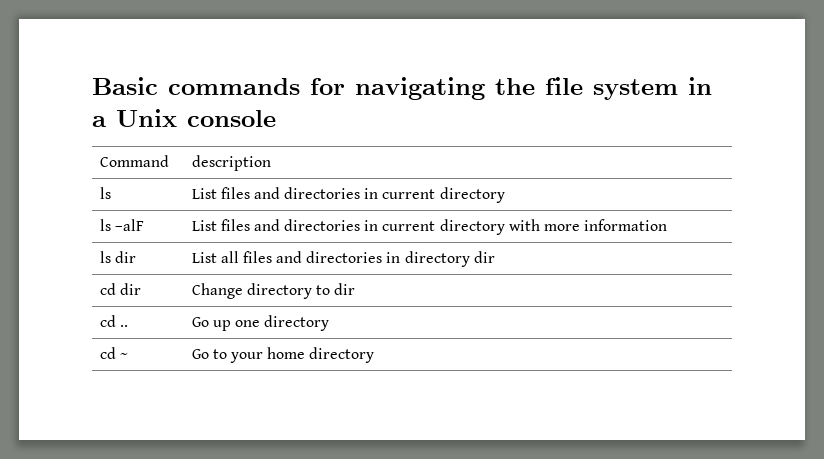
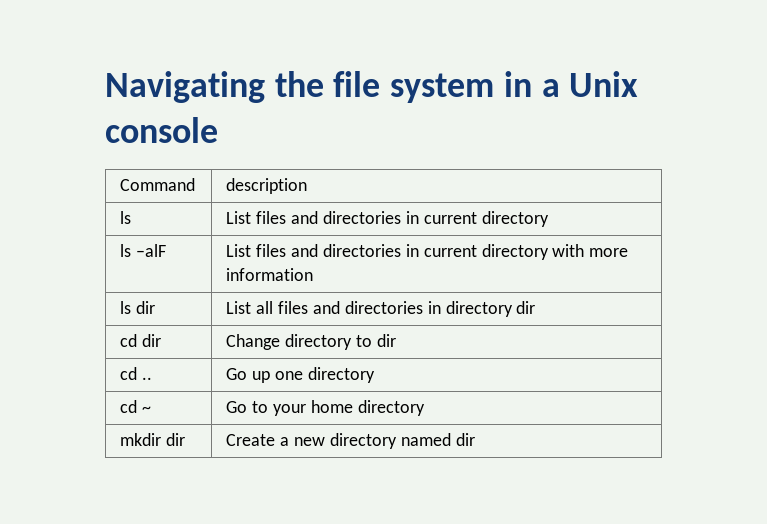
[92,77,485,100] Basic commands for navigating -> [105,71,265,103] Navigating
(375, 355) none -> [120,433,186,446] [226,433,475,449] // mkdir dir | Create a new directory named dir

